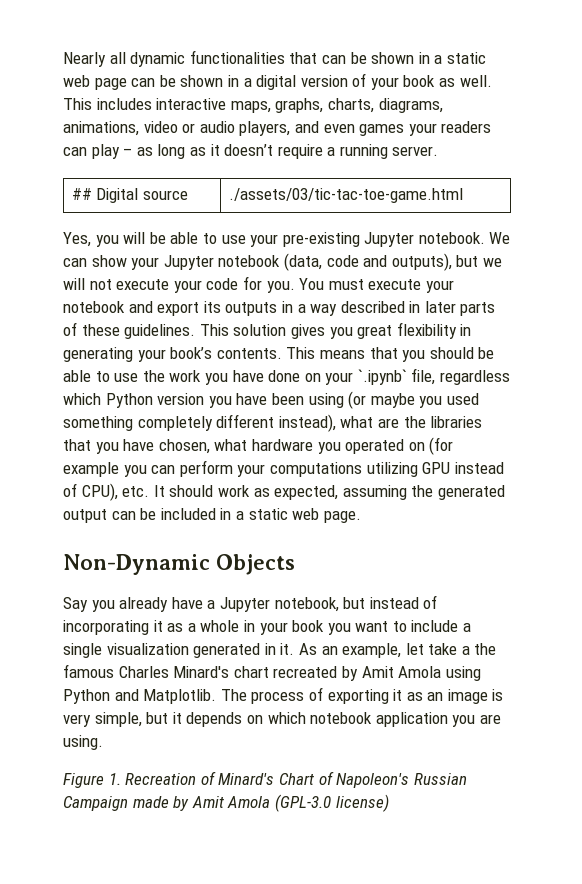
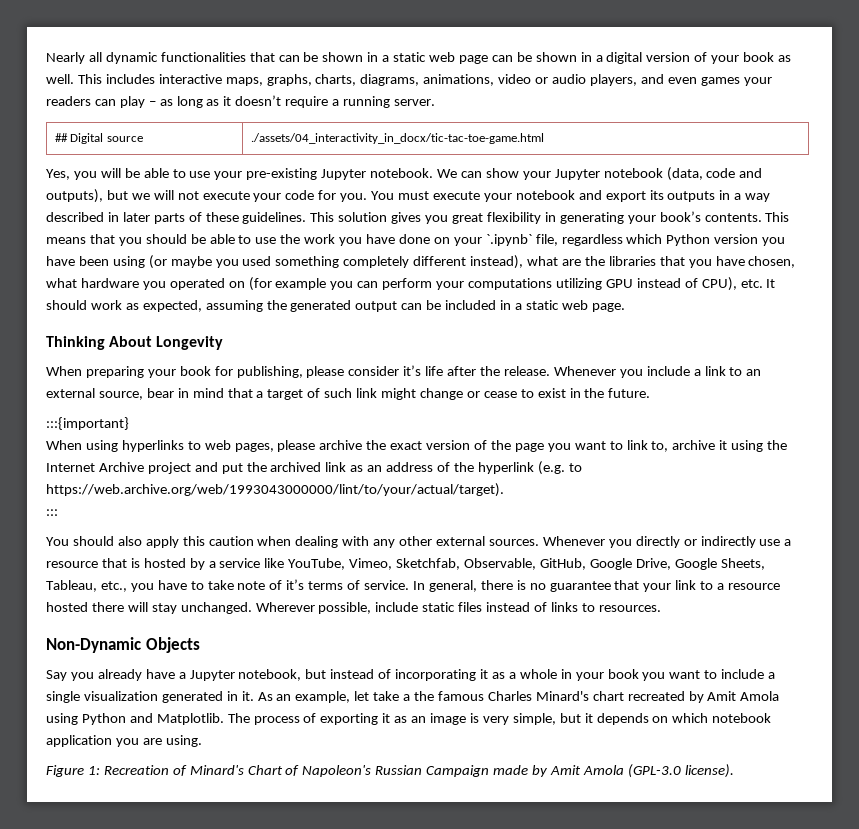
[228,188,463,203] ./assets/03/tic-tac-toe-game.html -> [250,133,544,144] ./assets/04_interactivity_in_docx/tic-tac-toe-game.html
(361, 517) none -> [46,336,224,350] [46,365,762,378] [46,388,651,400] [46,417,129,430] [46,440,788,452] [46,461,582,475] [46,483,504,497] [46,509,58,516] [46,536,792,548] [46,558,765,570] [46,579,781,592] [46,602,661,614] // Thinking About Longevity // When preparing your book for publishing, please consider it’s life after the release. Whenever you include a link to an external source, bear in mind that a target of such link might change or cease to exist in the future. // :::{important} // When using hyperlinks to web pages, please archive the exact version of the page you want to link to, archive it using the Internet Archive project and put the archived link as an address of the hyperlink (e.g. to https://web.archive.org/web/1993043000000/lint/to/your/actual/target). // ::: // You should also apply this caution when dealing with any other external sources. Whenever you directly or indirectly use a resource that is hosted by a service like YouTube, Vimeo, Sketchfab, Observable, GitHub, Google Drive, Google Sheets, Tableau, etc., you have to take note of it’s terms of service. In general, there is no guarantee that your link to a resource hosted there will stay unchanged. Wherever possible, include static files instead of links to resources.
[108,773,121,785] 1. -> [87,766,100,775] 1:
[335,794,389,812] license) -> [684,764,734,778] license).

